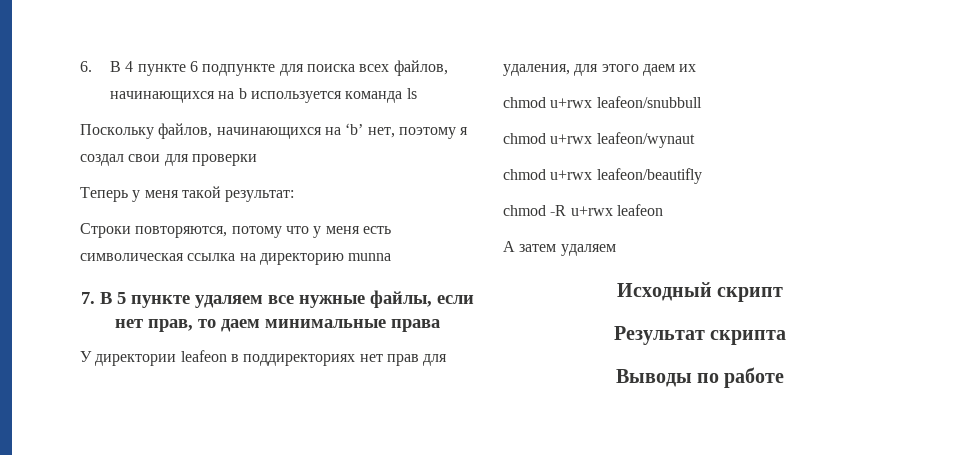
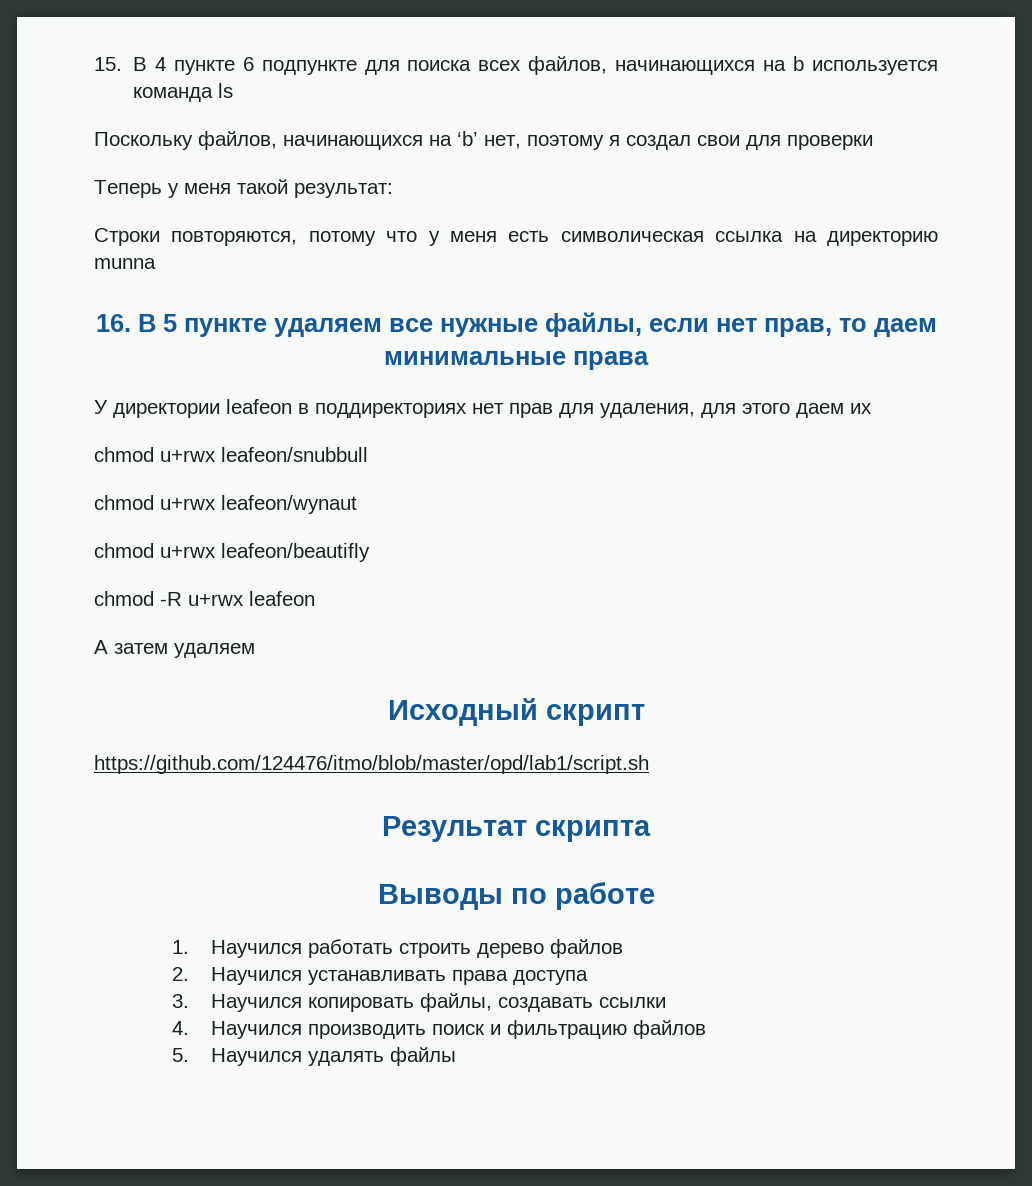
[80,61,92,72] 6. -> [94,57,122,71] 15.
[80,292,95,304] 7. -> [95,314,131,332] 16.
(784, 294) none -> [94,755,649,774] // https://github.com/124476/itmo/blob/master/opd/lab1/script.sh
(785, 377) none -> [171,939,623,958] [171,967,588,985] [171,993,666,1012] [171,1020,706,1039] [171,1047,456,1066] // 1. Научился работать строить дерево файлов // 2. Научился устанавливать права доступа // 3. Научился копировать файлы, создавать ссылки // 4. Научился производить поиск и фильтрацию файлов // 5. Научился удалять файлы

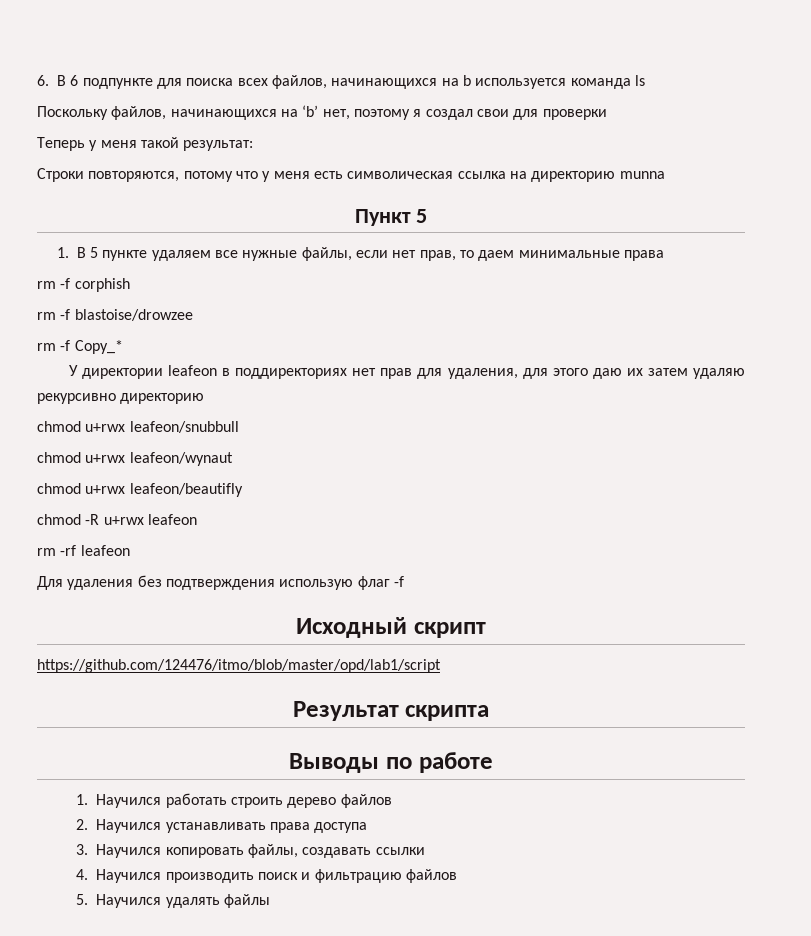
[94,57,235,75] 15. В 4 пункте -> [37,75,66,86] 6. В
[95,314,131,332] 16. -> [354,209,428,226] [56,247,69,258] Пункт 5 // 1.
(649, 360) none -> [37,278,130,292] [37,309,193,321] [37,340,123,354] // rm -f corphish // rm -f blastoise/drowzee // rm -f Copy_*
[796,403,844,418] даем -> [592,368,622,379] даю
(872, 408) none -> [647,368,746,379] [37,393,205,404] затем удаляю рекурсивно директорию
[94,640,255,658] А затем удаляем -> [37,545,130,556] [37,575,404,590] rm -rf leafeon // Для удаления без подтверждения использую флаг -f
[94,755,649,774] https://github.com/124476/itmo/blob/master/opd/lab1/script.sh -> [37,659,441,673] https://github.com/124476/itmo/blob/master/opd/lab1/script

